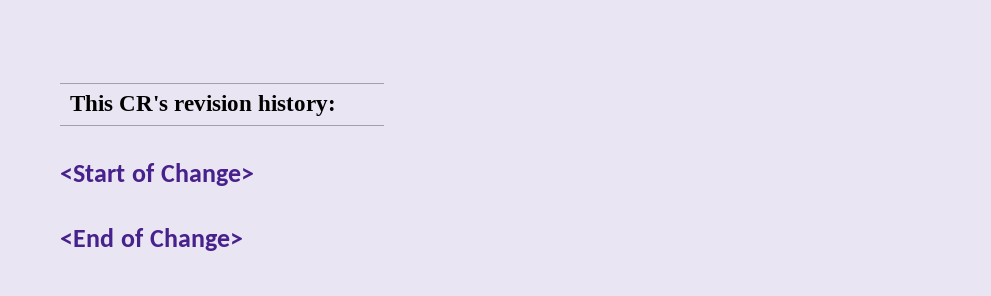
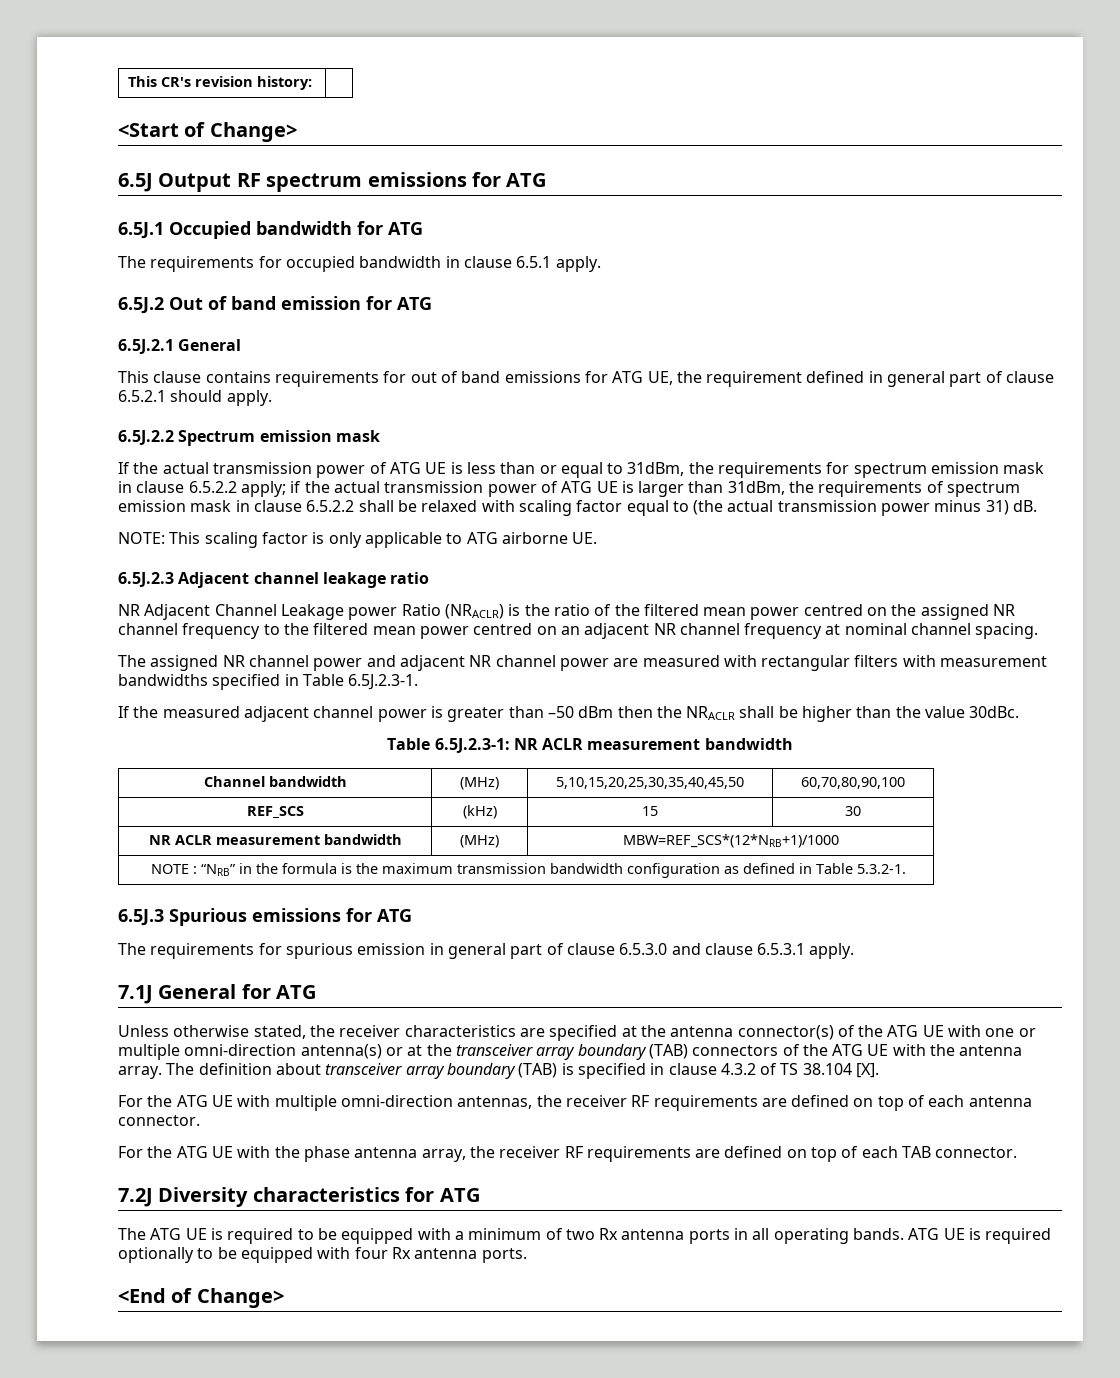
(254, 174) none -> [118,172,547,192] [118,221,423,239] [118,256,601,272] [118,296,432,314] [118,339,242,354] [118,371,1055,387] [118,390,272,406] [118,430,380,446] [118,462,1045,478] [118,481,1021,497] [118,500,1038,516] [118,532,598,548] [118,572,430,588] [118,604,1016,620] [118,623,1039,639] [118,655,1048,671] [118,674,419,690] [118,706,1020,722] [387,738,793,753] [203,776,347,787] [460,777,499,790] [556,777,744,789] [801,777,905,789] [246,806,304,818] [462,805,497,819] [642,806,658,816] [845,806,861,816] [148,834,402,845] [460,835,499,848] [622,834,839,848] [150,863,906,878] [118,908,412,926] [118,943,855,959] [118,984,317,1004] [118,1025,1036,1041] [118,1044,1023,1060] [118,1063,880,1079] [118,1095,1032,1111] [118,1115,200,1126] [118,1146,1018,1162] [118,1187,480,1207] [118,1228,1052,1244] [118,1247,527,1263] // 6.5J Output RF spectrum emissions for ATG // 6.5J.1 Occupied bandwidth for ATG // The requirements for occupied bandwidth in clause 6.5.1 apply. // 6.5J.2 Out of band emission for ATG // 6.5J.2.1 General // This clause contains requirements for out of band emissions for ATG UE, the requirement defined in general part of clause 6.5.2.1 should apply. // 6.5J.2.2 Spectrum emission mask // If the actual transmission power of ATG UE is less than or equal to 31dBm, the requirements for spectrum emission mask in clause 6.5.2.2 apply; if the actual transmission power of ATG UE is larger than 31dBm, the requirements of spectrum emission mask in clause 6.5.2.2 shall be relaxed with scaling factor equal to (the actual transmission power minus 31) dB. // NOTE: This scaling factor is only applicable to ATG airborne UE. // 6.5J.2.3 Adjacent channel leakage ratio // NR Adjacent Channel Leakage power Ratio (NRACLR) is the ratio of the filtered mean power centred on the assigned NR channel frequency to the filtered mean power centred on an adjacent NR channel frequency at nominal channel spacing. // The assigned NR channel power and adjacent NR channel power are measured with rectangular filters with measurement bandwidths specified in Table 6.5J.2.3-1. // If the measured adjacent channel power is greater than –50 dBm then the NRACLR shall be higher than the value 30dBc. // Table 6.5J.2.3-1: NR ACLR measurement bandwidth // Channel bandwidth | (MHz) | 5,10,15,20,25,30,35,40,45,50 | 60,70,80,90,100 // REF_SCS | (kHz) | 15 | 30 // NR ACLR measurement bandwidth | (MHz) | MBW=REF_SCS*(12*NRB+1)/1000 // NOTE : “NRB” in the formula is the maximum transmission bandwidth configuration as defined in Table 5.3.2-1. // 6.5J.3 Spurious emissions for ATG // The requirements for spurious emission in general part of clause 6.5.3.0 and clause 6.5.3.1 apply. // 7.1J General for ATG // Unless otherwise stated, the receiver characteristics are specified at the antenna connector(s) of the ATG UE with one or multiple omni-direction antenna(s) or at the transceiver array boundary (TAB) connectors of the ATG UE with the antenna array. The definition about transceiver array boundary (TAB) is specified in clause 4.3.2 of TS 38.104 [X]. // For the ATG UE with multiple omni-direction antennas, the receiver RF requirements are defined on top of each antenna connector. // For the ATG UE with the phase antenna array, the receiver RF requirements are defined on top of each TAB connector. // 7.2J Diversity characteristics for ATG // The ATG UE is required to be equipped with a minimum of two Rx antenna ports in all operating bands. ATG UE is required optionally to be equipped with four Rx antenna ports.

